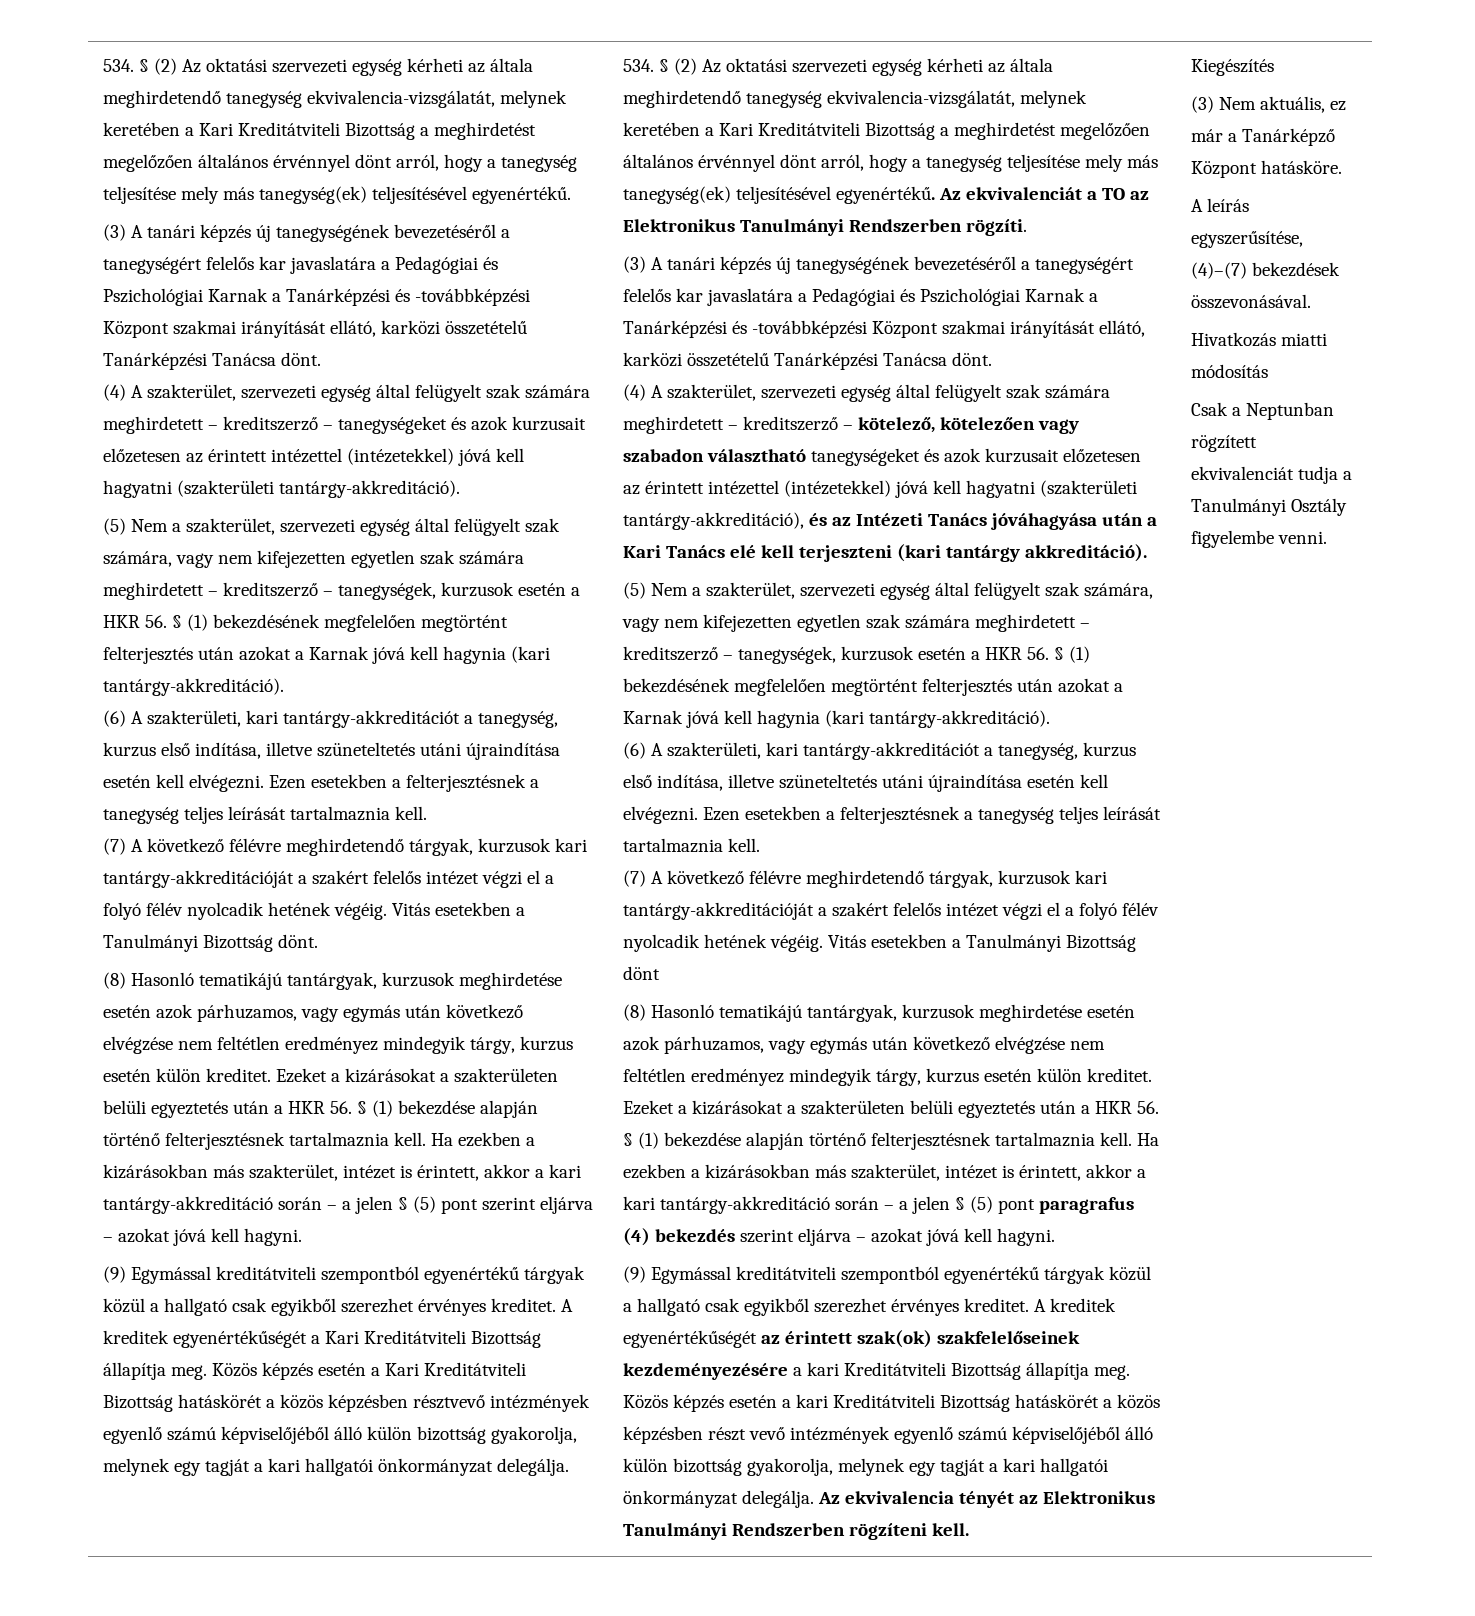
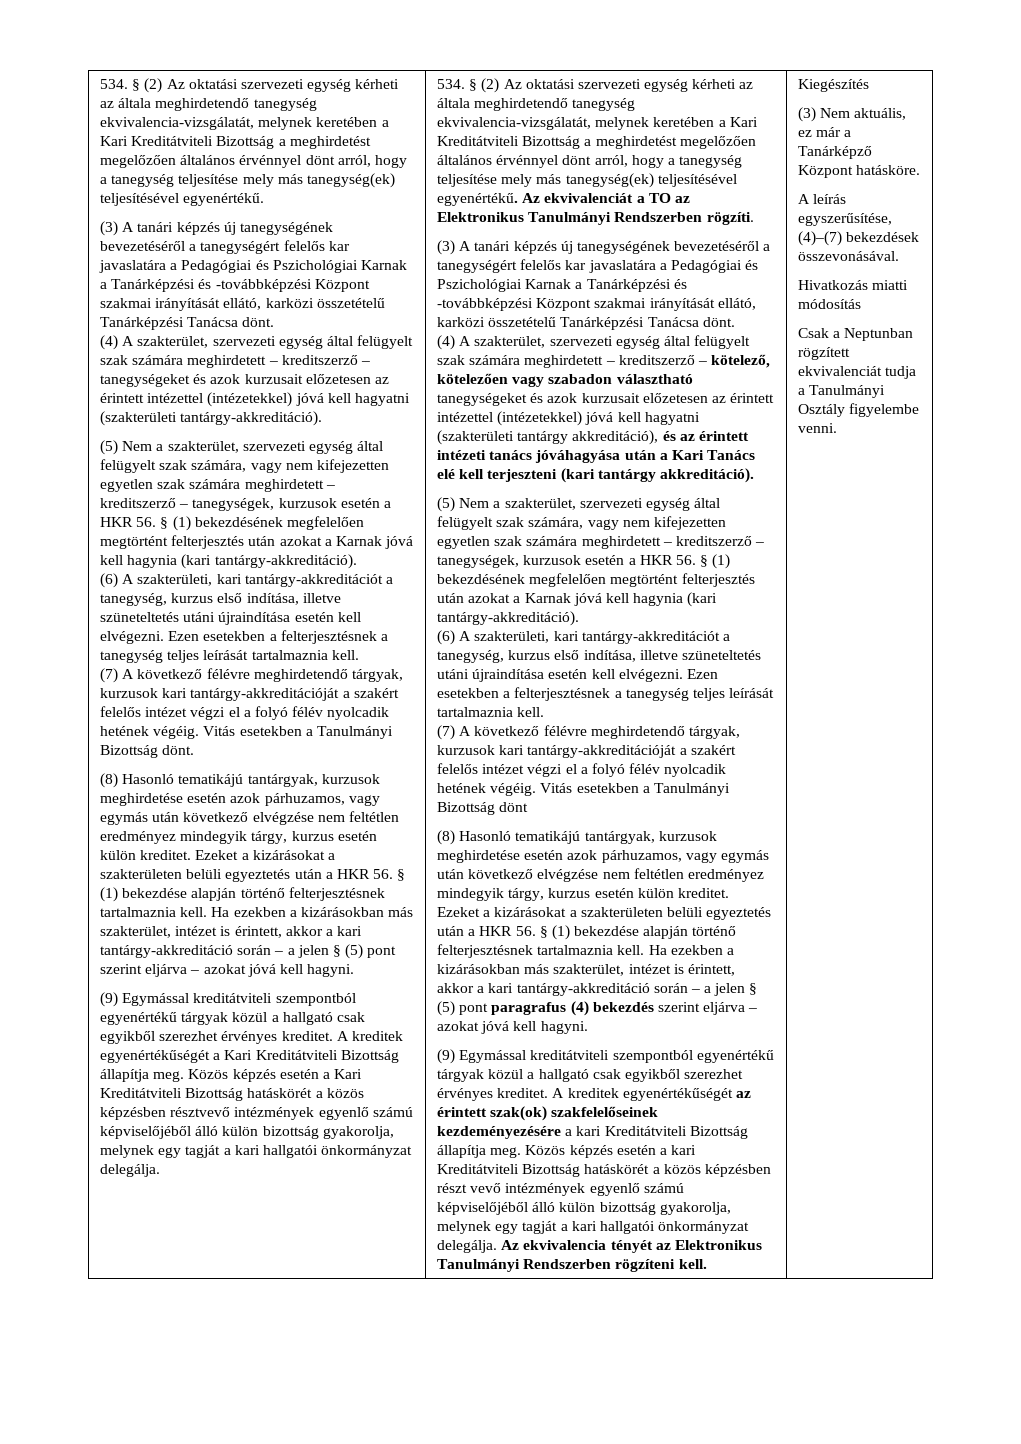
[623,512,988,530] tantárgy-akkreditáció), és az Intézeti Tanács -> [517,430,749,445] [436,450,533,460] tantárgy akkreditáció), és az érintett intézeti tanács

